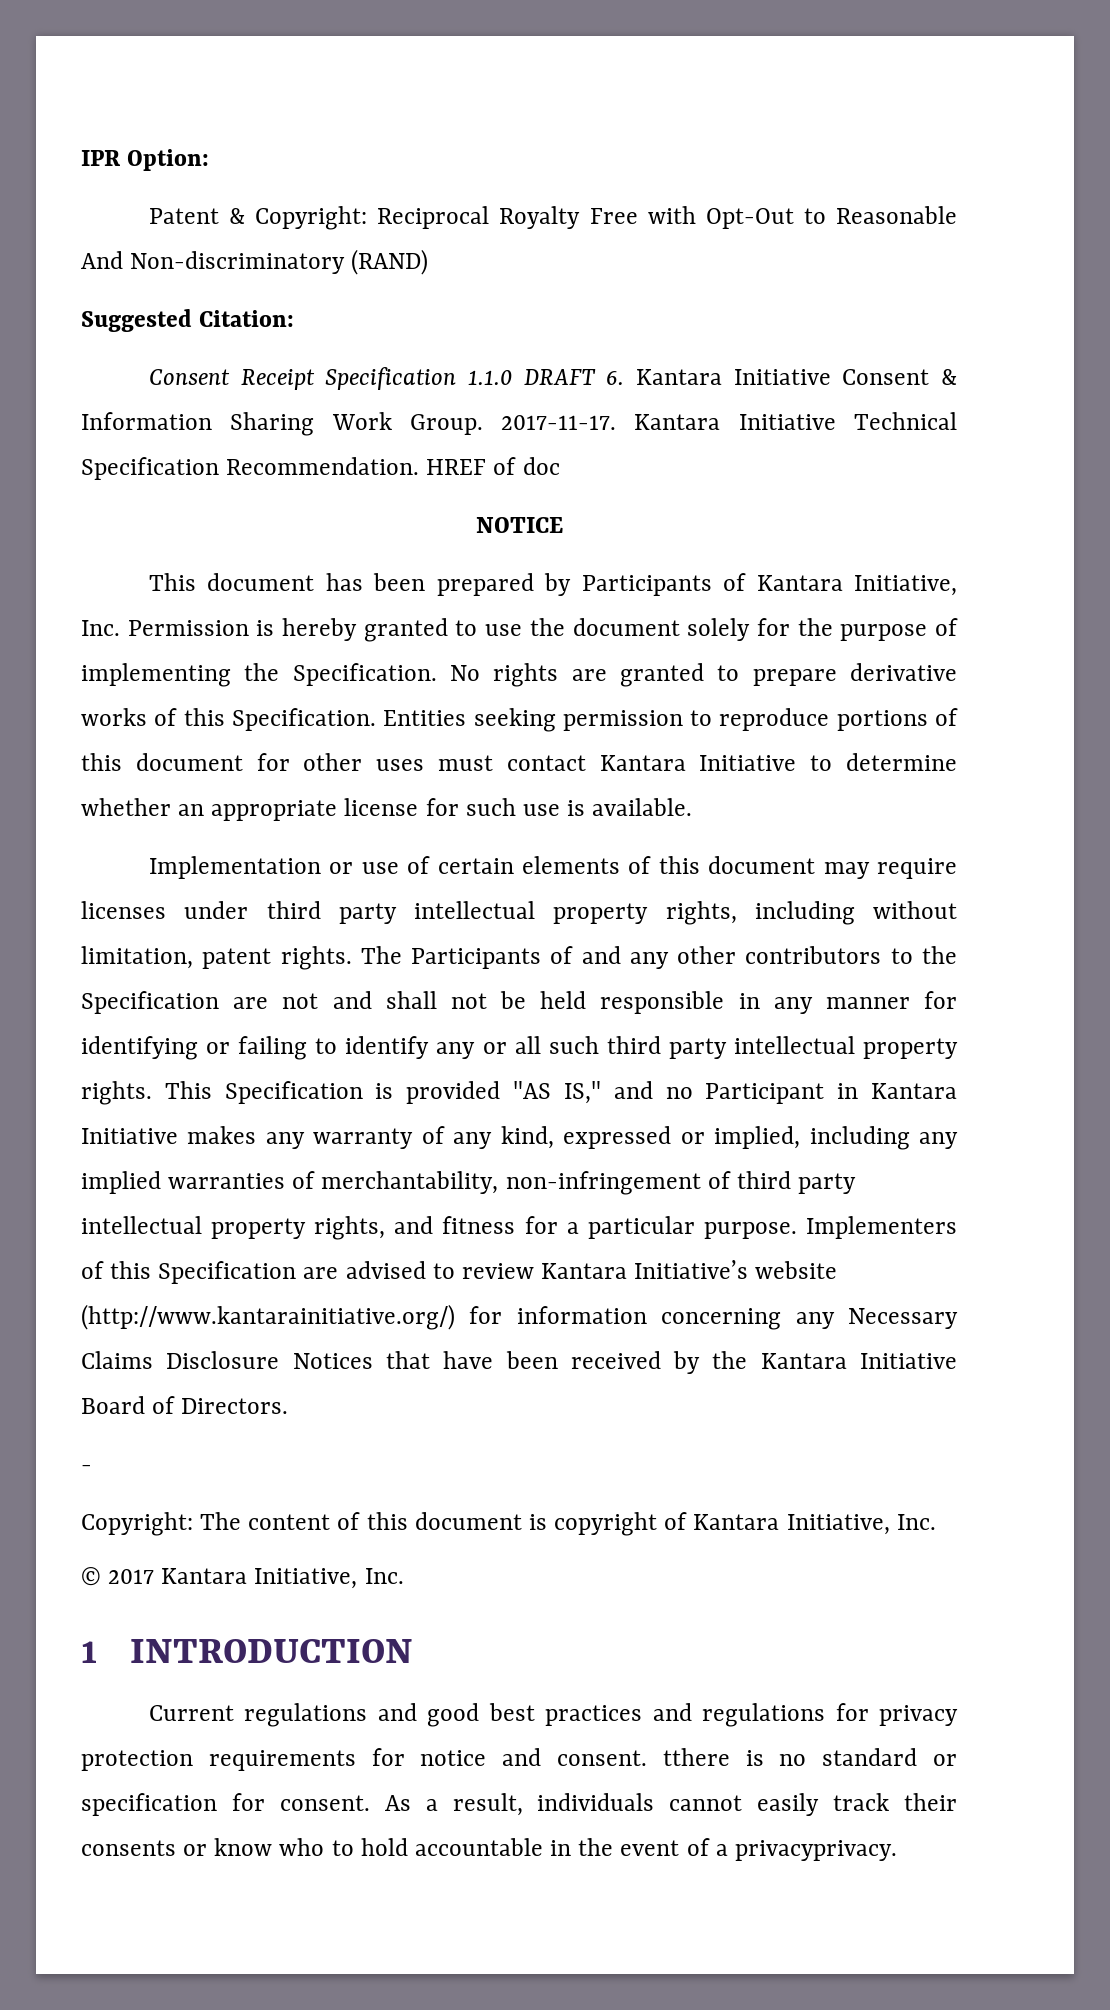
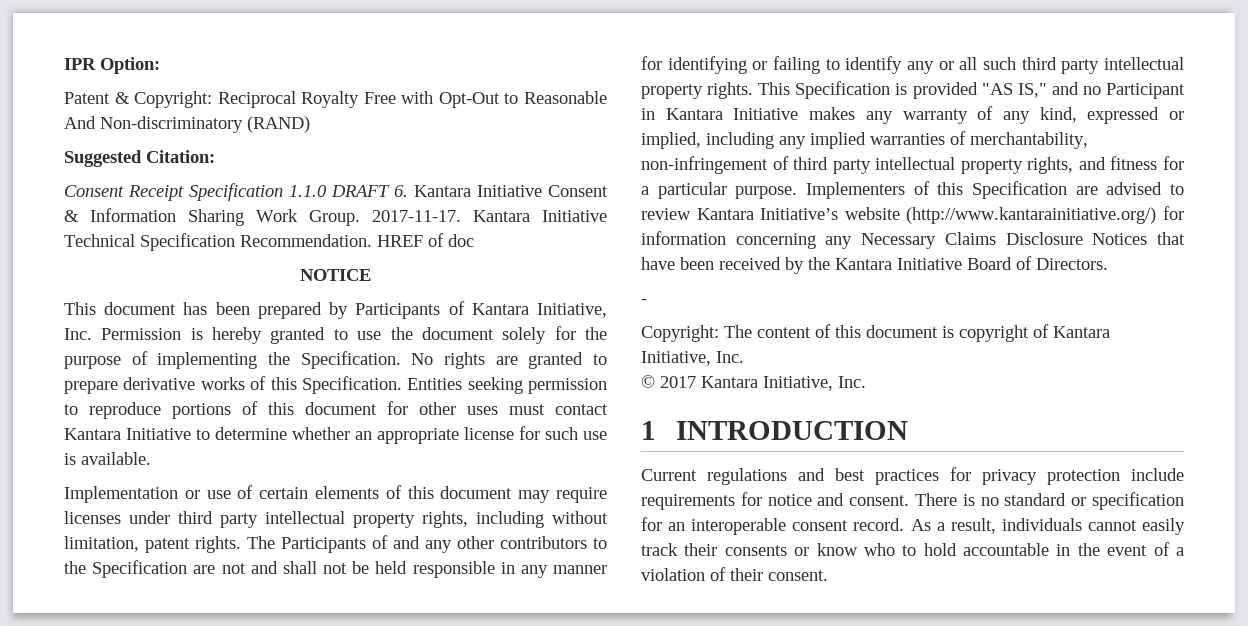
[427,1703,480,1727] good -> (825, 474) none
[652,1703,826,1727] and regulations -> (939, 477) none
(193, 1760) none -> [1131,468,1184,481] include
[662,1748,730,1766] tthere -> [915,493,957,506] There
[279,1795,370,1811] consent. -> [668,518,905,535] an interoperable consent record.
[734,1840,897,1861] privacyprivacy. -> [641,567,828,581] violation of their consent.

